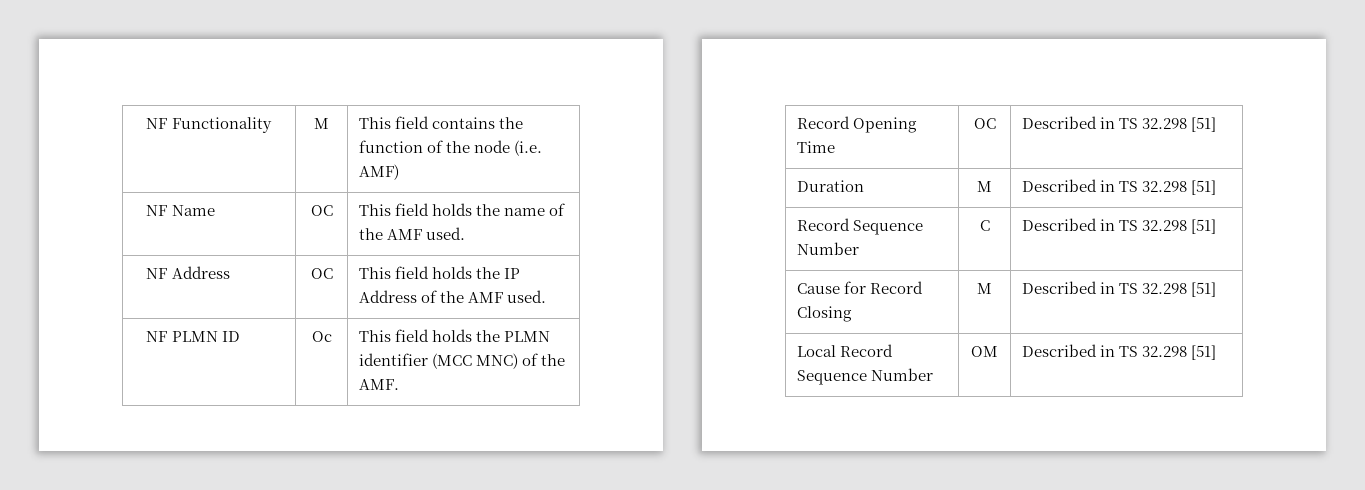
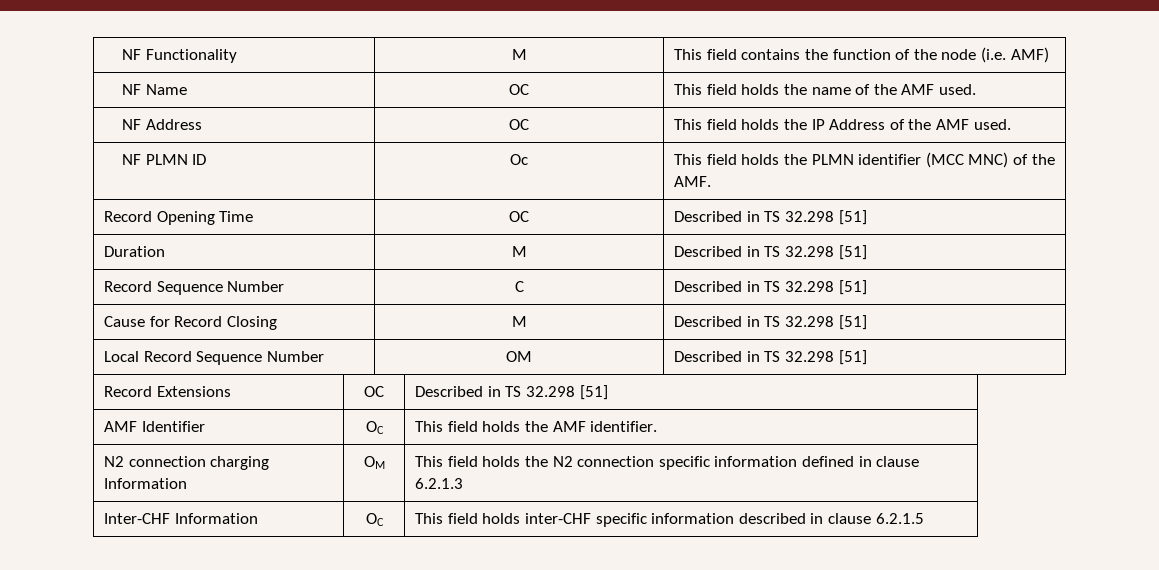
(1217, 352) none -> [104,386,231,397] [364,386,384,397] [415,385,608,400] [104,421,205,432] [365,421,384,434] [415,421,658,432] [104,456,270,470] [104,478,188,489] [363,456,385,469] [415,456,920,470] [415,478,464,489] [104,513,258,524] [365,513,384,526] [415,513,924,527] // Record Extensions | OC | Described in TS 32.298 [51] // AMF Identifier | OC | This field holds the AMF identifier. // N2 connection charging Information | OM | This field holds the N2 connection specific information defined in clause 6.2.1.3 // Inter-CHF Information | OC | This field holds inter-CHF specific information described in clause 6.2.1.5

